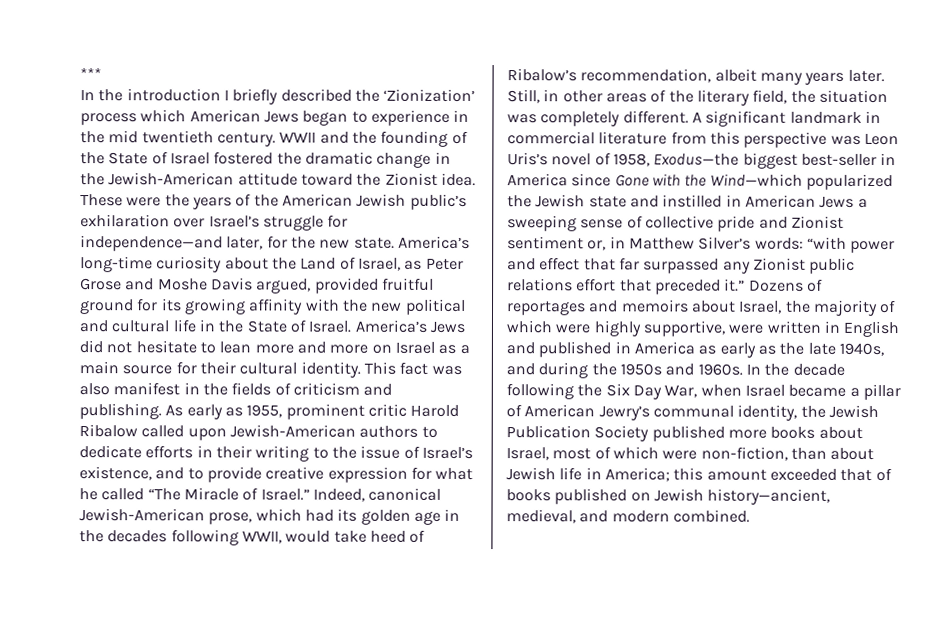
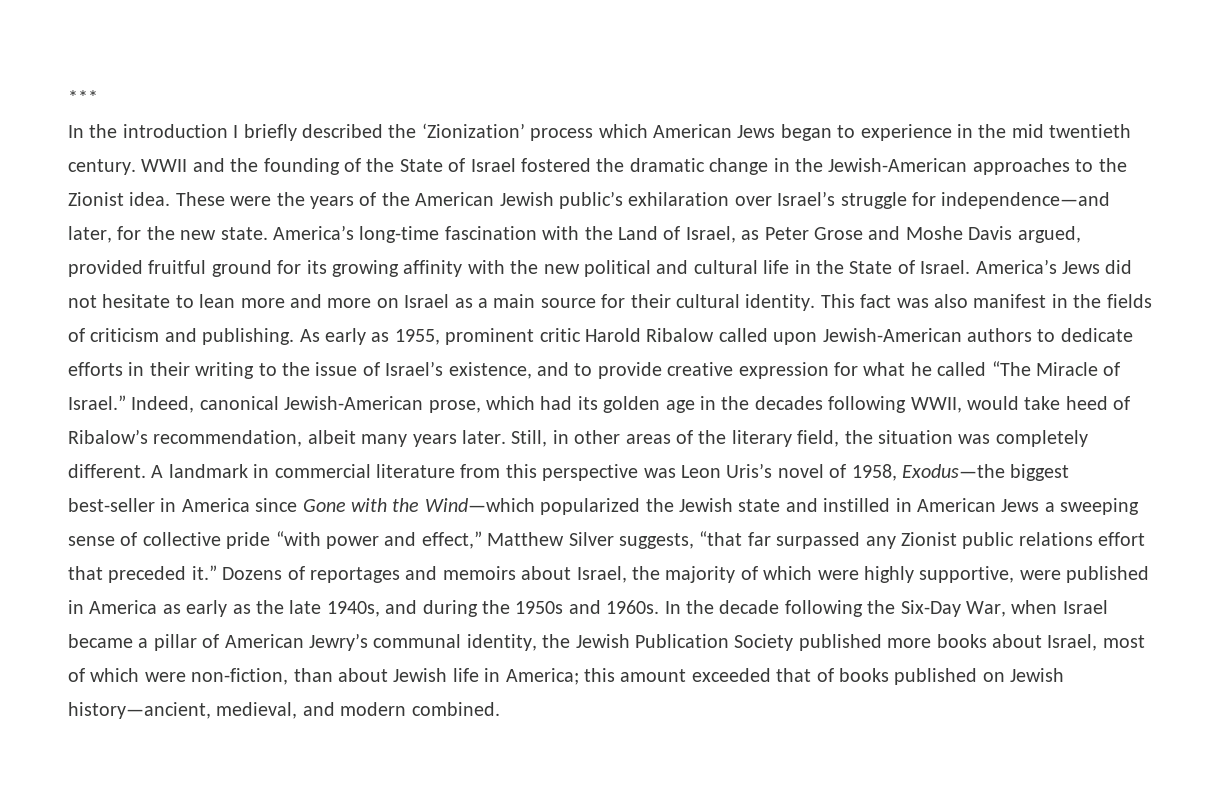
[237,172,353,186] attitude toward -> [972,158,1094,175] approaches to
[156,256,269,273] curiosity about -> [444,226,580,240] fascination with
[705,110,787,127] significant -> (164, 471) none
[758,215,844,229] [507,236,896,254] [507,257,616,271] and Zionist sentiment or, in Matthew Silver’s words: “with power and effect that -> [275,531,743,549] “with power and effect,” Matthew Silver suggests, “that
[766,320,900,338] [506,342,535,355] written in English and -> (1061, 575) none
[605,383,662,400] Six Day -> [900,600,961,617] Six-Day

